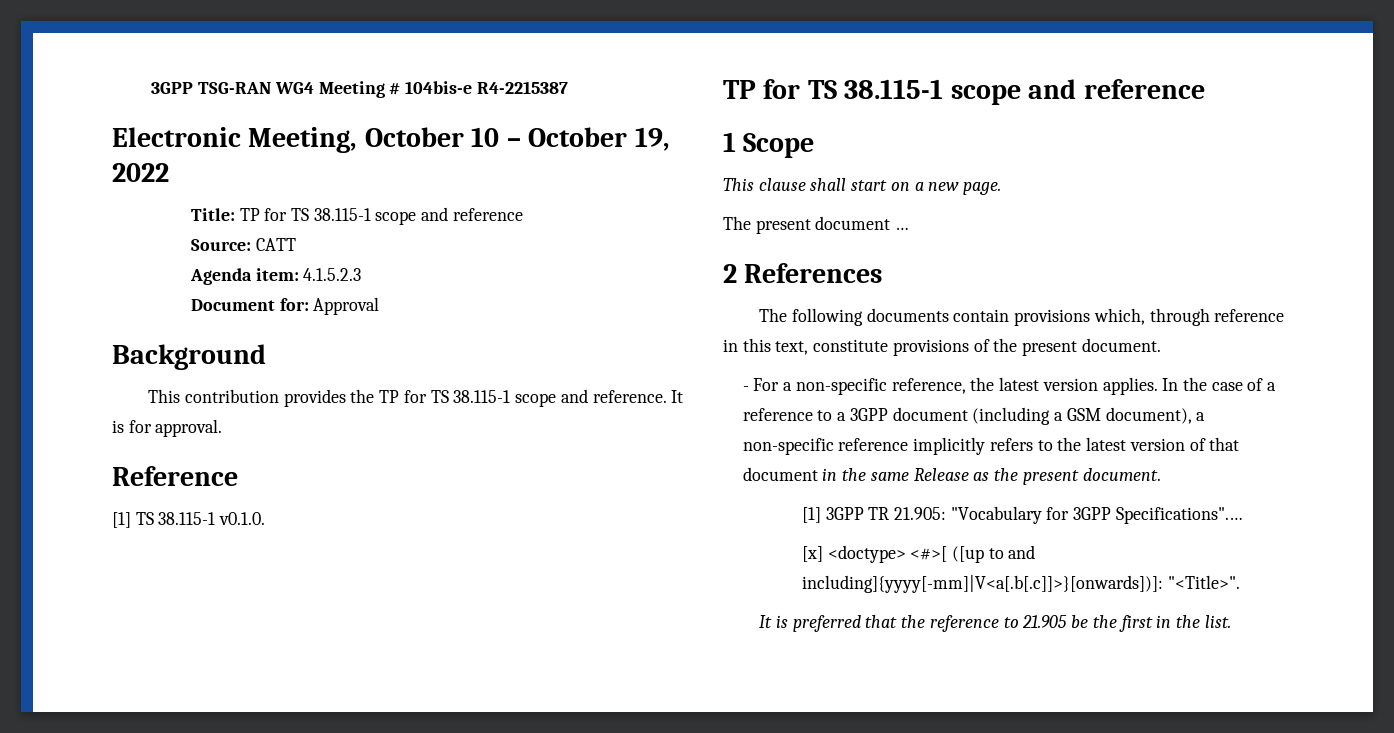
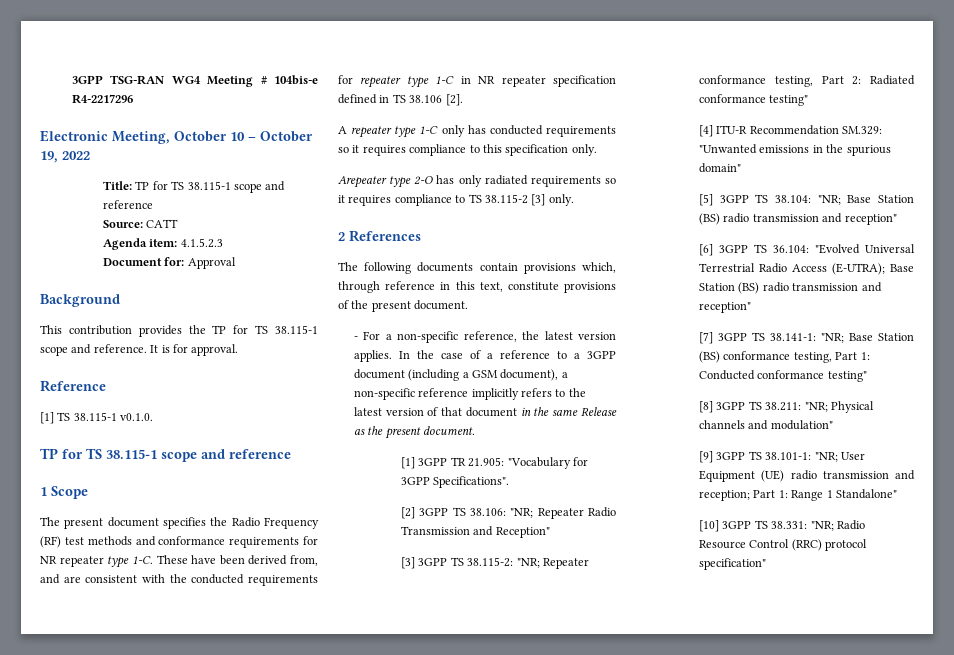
[476,81,568,94] R4-2215387 -> [71,94,133,104] R4-2217296
[723,178,1002,195] [723,216,910,234] This clause shall start on a new page. // The present document … -> [40,517,319,529] [40,536,318,548] [40,555,318,568] [40,574,318,586] [338,75,616,88] [338,94,463,106] [338,125,616,138] [338,144,597,156] [338,175,616,188] [338,194,574,206] The present document specifies the Radio Frequency (RF) test methods and conformance requirements for NR repeater type 1-C. These have been derived from, and are consistent with the conducted requirements for repeater type 1-C in NR repeater specification defined in TS 38.106 [2]. // A repeater type 1-C only has conducted requirements so it requires compliance to this specification only. // Arepeater type 2-O has only radiated requirements so it requires compliance to TS 38.115-2 [3] only.
[1115,507,1243,524] [801,545,1036,563] [801,575,1240,593] [759,615,1231,632] Specifications".… // [x] <doctype> <#>[ ([up to and including]{yyyy[-mm]|V<a[.b[.c]]>}[onwards])]: "<Title>". // It is preferred that the reference to 21.905 be the first in the list. -> [433,476,510,488] [401,507,616,519] [401,526,550,538] [401,557,589,569] [699,75,915,87] [699,94,809,106] [699,125,883,137] [699,144,891,156] [699,163,742,173] [699,194,914,206] [699,213,897,225] [699,244,915,256] [699,263,914,275] [699,282,882,294] [699,302,752,313] [699,332,914,344] [699,351,870,363] [699,370,867,382] [699,401,874,413] [699,420,833,430] [699,451,865,463] [699,470,915,482] [699,489,897,501] [699,520,865,532] [699,539,868,551] [699,558,767,570] Specifications". // [2] 3GPP TS 38.106: "NR; Repeater Radio Transmission and Reception" // [3] 3GPP TS 38.115-2: "NR; Repeater conformance testing, Part 2: Radiated conformance testing" // [4] ITU-R Recommendation SM.329: "Unwanted emissions in the spurious domain" // [5] 3GPP TS 38.104: "NR; Base Station (BS) radio transmission and reception" // [6] 3GPP TS 36.104: "Evolved Universal Terrestrial Radio Access (E-UTRA); Base Station (BS) radio transmission and reception" // [7] 3GPP TS 38.141-1: "NR; Base Station (BS) conformance testing, Part 1: Conducted conformance testing" // [8] 3GPP TS 38.211: "NR; Physical channels and modulation" // [9] 3GPP TS 38.101-1: "NR; User Equipment (UE) radio transmission and reception; Part 1: Range 1 Standalone" // [10] 3GPP TS 38.331: "NR; Radio Resource Control (RRC) protocol specification"

